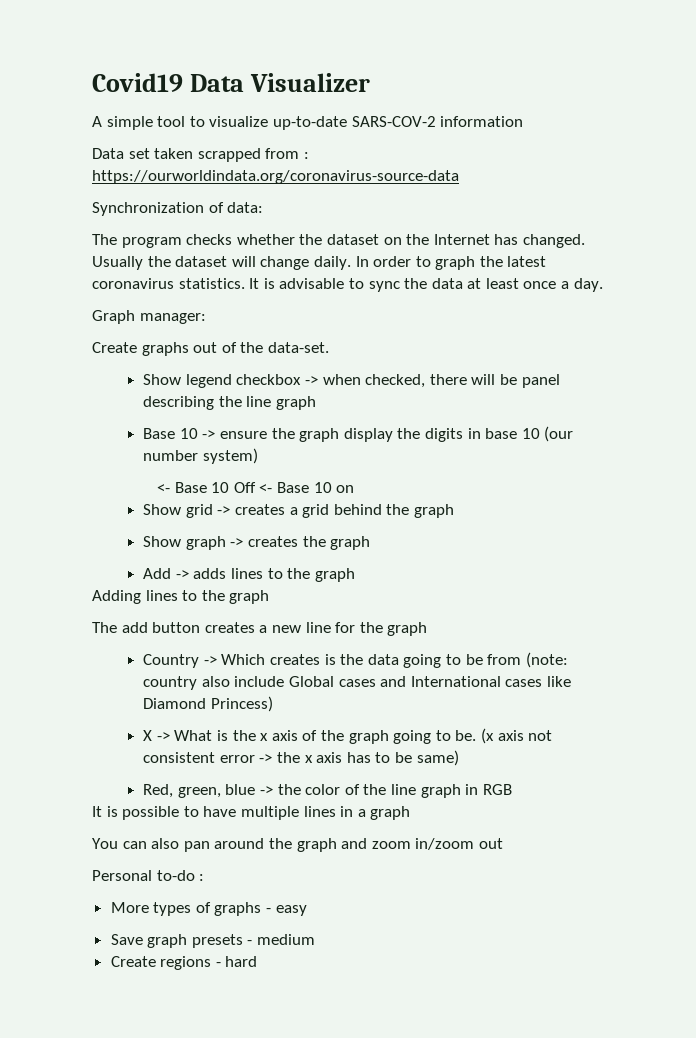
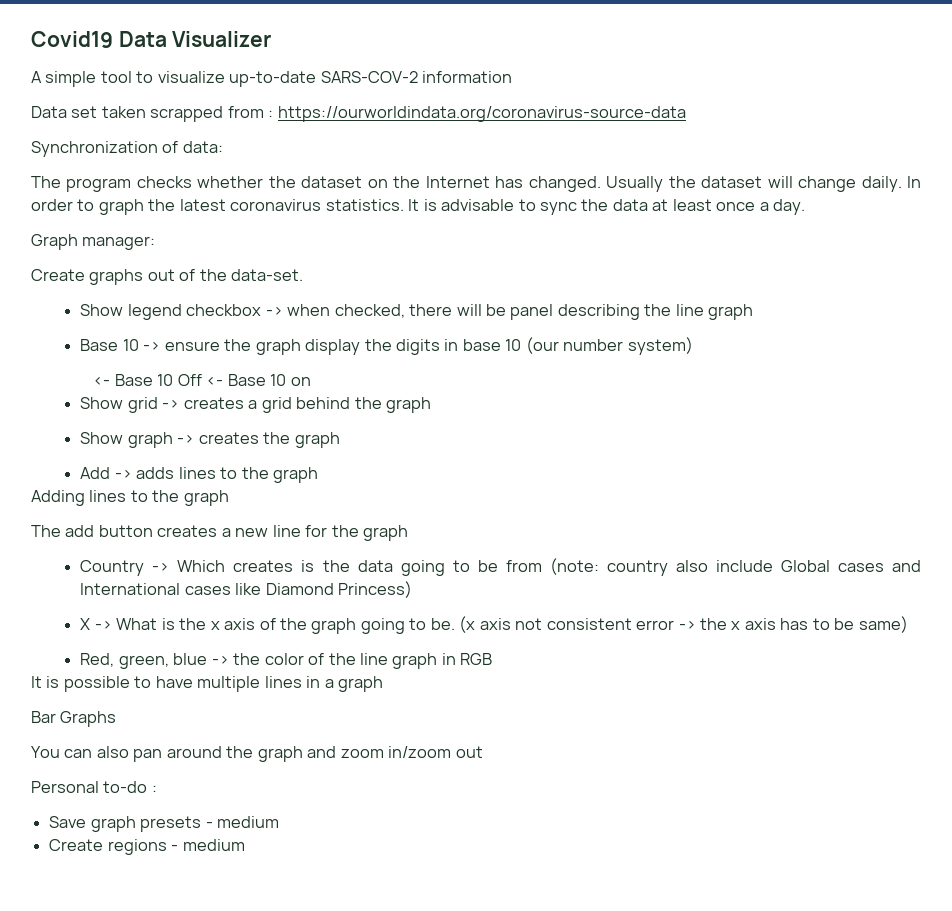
(411, 813) none -> [31,711,117,727] // Bar Graphs
[110,902,307,916] // More types of graphs - easy -> (157, 789) none
[225,956,258,967] hard -> [182,839,245,851] medium

